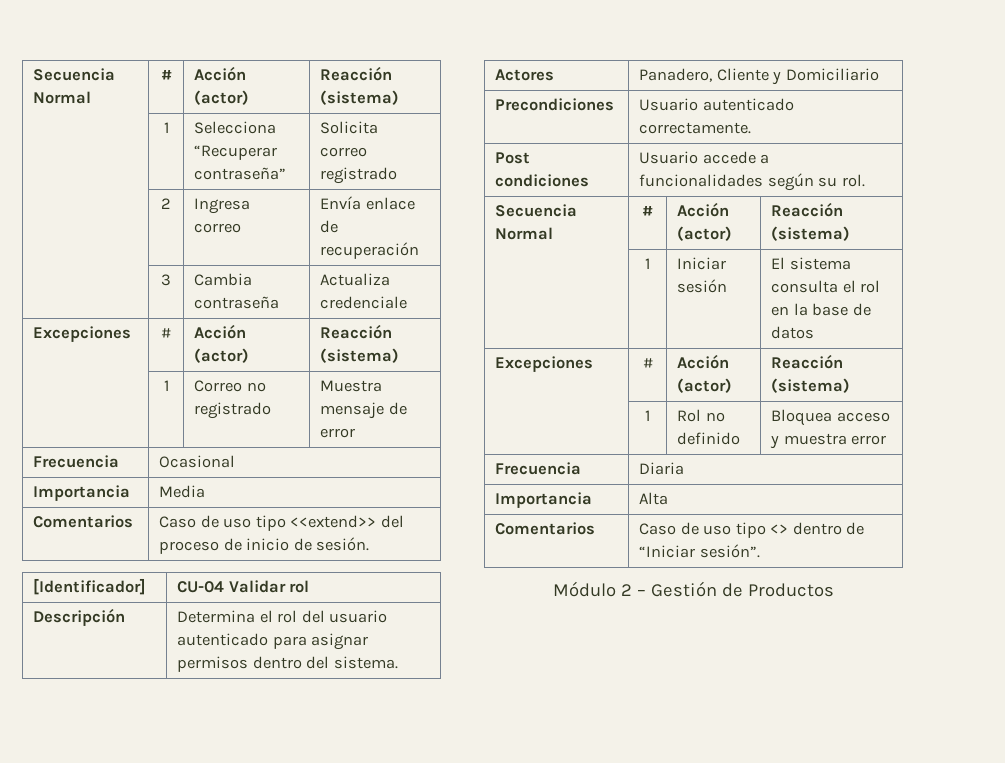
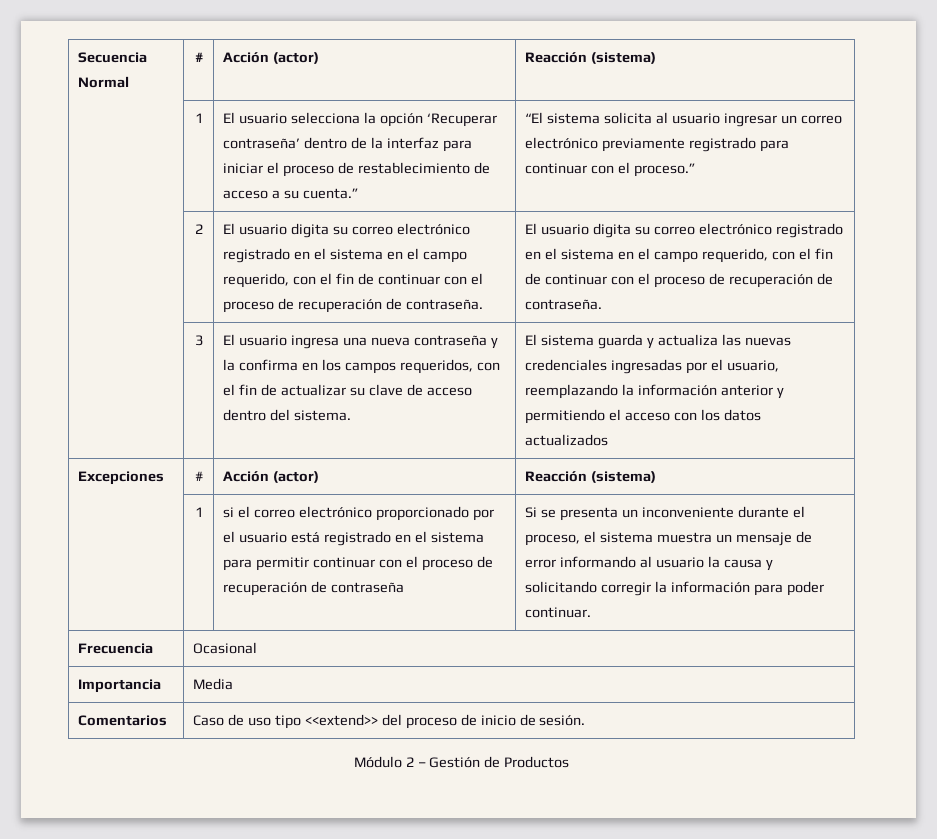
[33,68,116,81] [33,91,92,104] [160,70,172,80] [194,66,247,81] [194,90,250,105] [320,66,393,81] [320,90,400,105] [163,122,169,133] [194,121,277,134] [194,145,278,160] [194,167,287,180] [320,121,379,134] [320,147,368,157] [320,167,398,184] [161,198,171,209] [194,198,251,214] [194,223,242,233] [320,196,415,210] [320,220,339,233] [320,242,420,259] [161,274,171,286] [194,273,253,286] [194,296,280,309] [320,273,391,286] [320,296,408,309] [33,326,132,342] [161,328,171,338] [194,324,247,339] [194,348,250,363] [320,324,393,339] [320,348,400,363] [163,380,169,391] [194,380,266,392] [194,402,272,419] [320,380,383,392] [320,402,407,419] [320,428,356,438] Secuencia Normal | # | Acción (actor) | Reacción (sistema) // | 1 | Selecciona “Recuperar contraseña” | Solicita correo registrado // | 2 | Ingresa correo | Envía enlace de recuperación // | 3 | Cambia contraseña | Actualiza credenciale // Excepciones | # | Acción (actor) | Reacción (sistema) // | 1 | Correo no registrado | Muestra mensaje de error -> [78,52,148,63] [78,76,130,88] [194,52,203,62] [223,52,320,64] [525,52,657,64] [194,113,203,123] [223,112,497,127] [223,137,472,152] [223,162,490,177] [223,188,359,199] [525,112,842,127] [525,137,790,152] [525,162,696,177] [194,224,203,234] [223,223,470,238] [223,248,467,263] [223,273,483,288] [223,298,483,313] [525,223,843,238] [525,248,833,263] [525,273,833,288] [525,299,603,310] [194,335,203,346] [223,334,498,349] [223,359,500,374] [223,384,472,396] [223,409,352,421] [525,334,791,349] [525,359,779,374] [525,384,784,399] [525,409,761,424] [525,434,609,446] [78,471,165,485] [194,471,203,481] [223,471,320,483] [525,471,657,483] [194,507,203,517] [223,506,494,521] [223,531,484,546] [223,556,493,571] [223,581,405,596] [525,506,805,521] [525,531,812,546] [525,556,773,571] [525,581,824,596] [525,607,592,618] Secuencia Normal | # | Acción (actor) | Reacción (sistema) // | 1 | El usuario selecciona la opción ‘Recuperar contraseña’ dentro de la interfaz para iniciar el proceso de restablecimiento de acceso a su cuenta.” | “El sistema solicita al usuario ingresar un correo electrónico previamente registrado para continuar con el proceso.” // | 2 | El usuario digita su correo electrónico registrado en el sistema en el campo requerido, con el fin de continuar con el proceso de recuperación de contraseña. | El usuario digita su correo electrónico registrado en el sistema en el campo requerido, con el fin de continuar con el proceso de recuperación de contraseña. // | 3 | El usuario ingresa una nueva contraseña y la confirma en los campos requeridos, con el fin de actualizar su clave de acceso dentro del sistema. | El sistema guarda y actualiza las nuevas credenciales ingresadas por el usuario, reemplazando la información anterior y permitiendo el acceso con los datos actualizados // Excepciones | # | Acción (actor) | Reacción (sistema) // | 1 | si el correo electrónico proporcionado por el usuario está registrado en el sistema para permitir continuar con el proceso de recuperación de contraseña | Si se presenta un inconveniente durante el proceso, el sistema muestra un mensaje de error informando al usuario la causa y solicitando corregir la información para poder continuar.
[33,578,147,595] [177,580,310,593] [33,608,126,626] [177,610,388,623] [177,633,369,650] [177,656,398,672] [495,69,555,81] [639,68,879,85] [495,98,615,111] [639,98,794,111] [639,122,752,134] [495,152,531,164] [495,174,590,187] [639,151,770,164] [639,173,865,191] [495,204,578,217] [495,227,554,240] [642,206,653,216] [677,202,730,217] [677,226,733,241] [771,202,844,217] [771,226,851,241] [645,258,650,269] [677,257,727,270] [677,279,728,293] [771,257,851,270] [771,280,881,293] [771,303,871,316] [771,326,815,339] [495,356,594,372] [642,358,653,368] [677,354,730,369] [677,378,733,393] [771,354,844,369] [771,378,851,393] [645,410,650,421] [677,409,725,422] [677,432,741,445] [771,409,890,426] [770,433,887,449] [495,462,582,475] [639,462,685,475] [495,492,593,508] [639,492,669,505] [495,522,596,535] [639,522,865,538] [639,544,760,558] // [Identificador] | CU-04 Validar rol // Descripción | Determina el rol del usuario autenticado para asignar permisos dentro del sistema. // Actores | Panadero, Cliente y Domiciliario // Precondiciones | Usuario autenticado correctamente. // Post condiciones | Usuario accede a funcionalidades según su rol. // Secuencia Normal | # | Acción (actor) | Reacción (sistema) // | 1 | Iniciar sesión | El sistema consulta el rol en la base de datos // Excepciones | # | Acción (actor) | Reacción (sistema) // | 1 | Rol no definido | Bloquea acceso y muestra error // Frecuencia | Diaria // Importancia | Alta // Comentarios | Caso de uso tipo <> dentro de “Iniciar sesión”. -> (586, 720) none

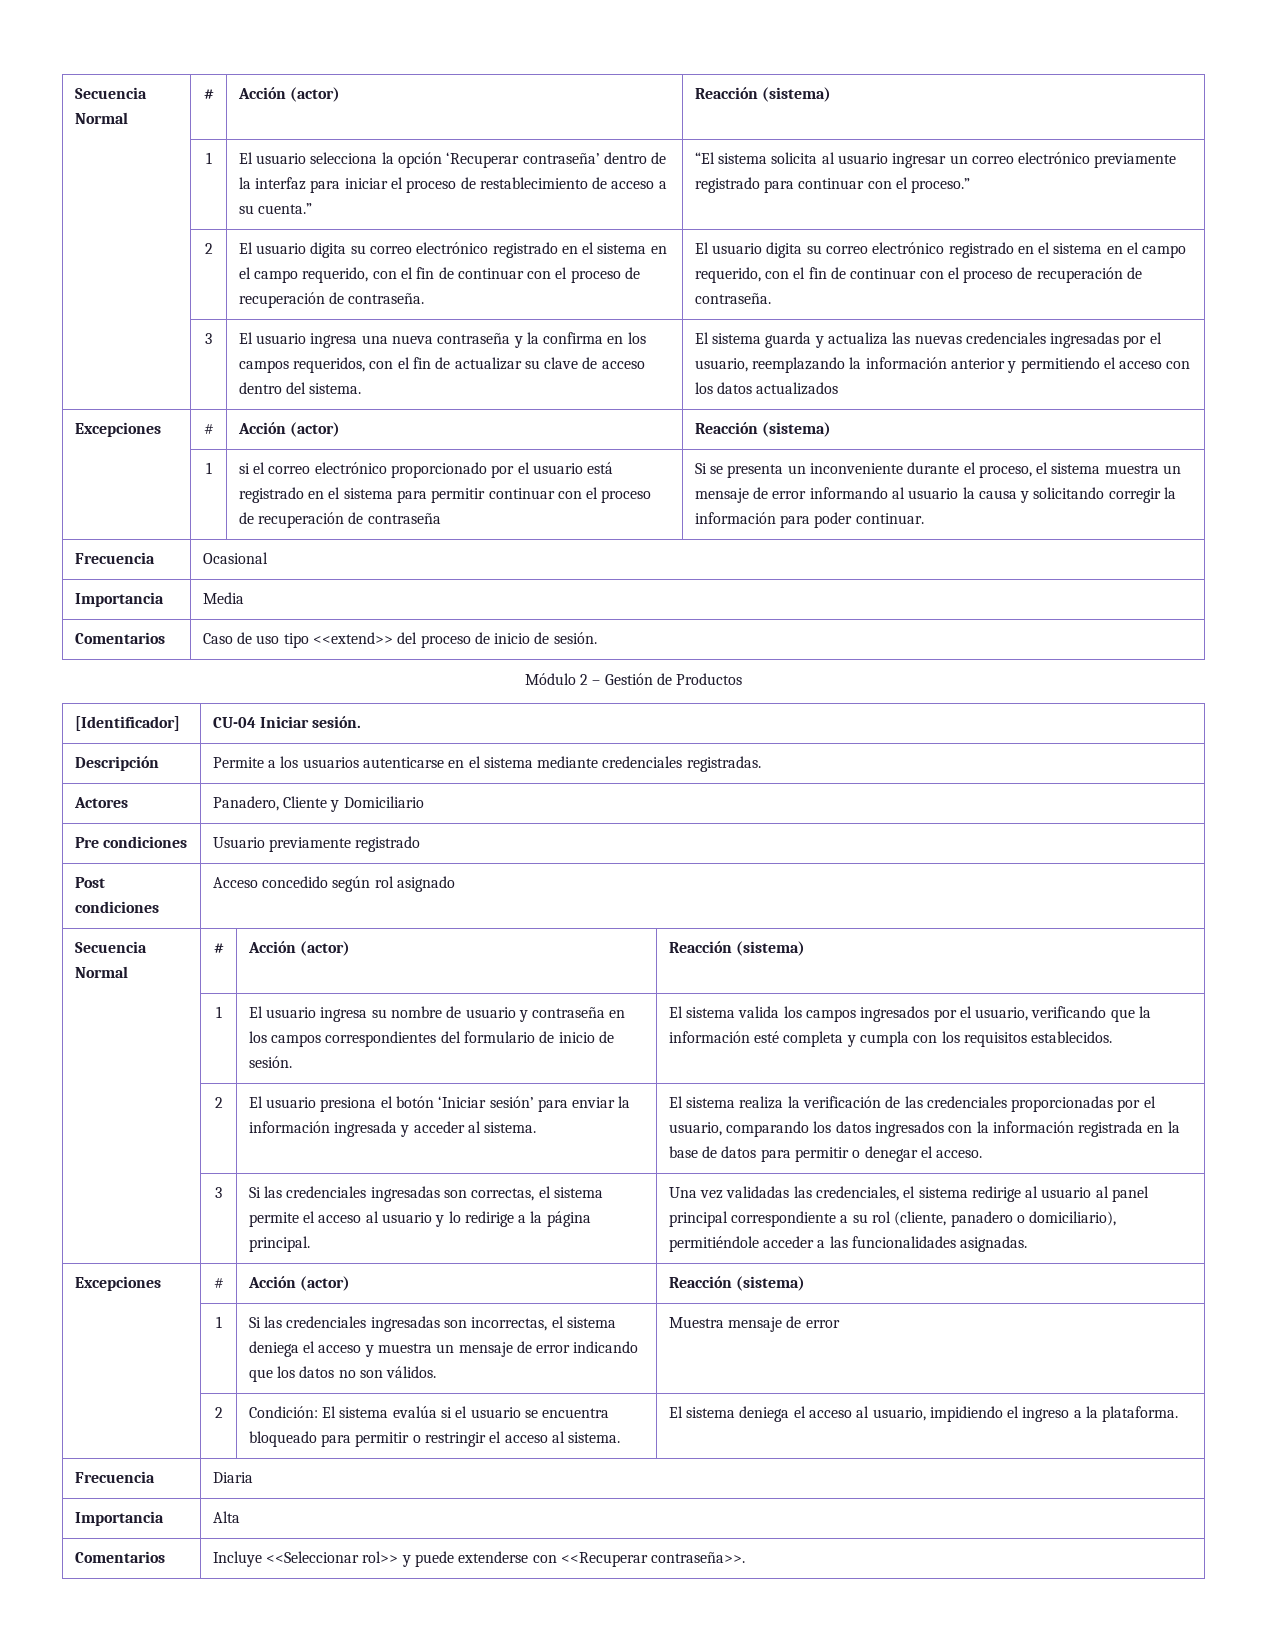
(570, 762) none -> [74,716,180,731] [212,716,362,728] [74,756,159,771] [212,756,761,772] [73,797,128,808] [212,796,424,812] [74,836,187,848] [212,836,421,852] [74,877,105,888] [74,901,159,913] [212,876,455,892] [74,941,147,953] [74,966,128,978] [213,943,224,953] [247,941,350,956] [668,941,805,956] [215,1006,222,1018] [248,1006,626,1022] [248,1031,614,1047] [248,1056,292,1068] [668,1006,1152,1022] [668,1031,1113,1047] [214,1097,223,1108] [248,1096,631,1112] [248,1121,537,1137] [668,1096,1156,1112] [668,1121,1180,1137] [668,1146,983,1162] [215,1187,222,1198] [248,1186,603,1202] [248,1211,591,1227] [248,1236,310,1252] [668,1186,1150,1202] [668,1211,1117,1227] [668,1236,1028,1252] [74,1276,161,1291] [213,1278,224,1288] [247,1276,350,1291] [668,1276,805,1291] [215,1316,222,1328] [248,1316,616,1332] [248,1341,639,1357] [248,1366,437,1382] [668,1316,840,1332] [214,1407,223,1418] [248,1406,610,1418] [248,1431,621,1447] [668,1406,1179,1422] [74,1471,155,1483] [212,1472,253,1483] [74,1511,164,1526] [212,1511,240,1523] [74,1551,165,1563] [212,1551,746,1567] // [Identificador] | CU-04 Iniciar sesión. // Descripción | Permite a los usuarios autenticarse en el sistema mediante credenciales registradas. // Actores | Panadero, Cliente y Domiciliario // Pre condiciones | Usuario previamente registrado // Post condiciones | Acceso concedido según rol asignado // Secuencia Normal | # | Acción (actor) | Reacción (sistema) // | 1 | El usuario ingresa su nombre de usuario y contraseña en los campos correspondientes del formulario de inicio de sesión. | El sistema valida los campos ingresados por el usuario, verificando que la información esté completa y cumpla con los requisitos establecidos. // | 2 | El usuario presiona el botón ‘Iniciar sesión’ para enviar la información ingresada y acceder al sistema. | El sistema realiza la verificación de las credenciales proporcionadas por el usuario, comparando los datos ingresados con la información registrada en la base de datos para permitir o denegar el acceso. // | 3 | Si las credenciales ingresadas son correctas, el sistema permite el acceso al usuario y lo redirige a la página principal. | Una vez validadas las credenciales, el sistema redirige al usuario al panel principal correspondiente a su rol (cliente, panadero o domiciliario), permitiéndole acceder a las funcionalidades asignadas. // Excepciones | # | Acción (actor) | Reacción (sistema) // | 1 | Si las credenciales ingresadas son incorrectas, el sistema deniega el acceso y muestra un mensaje de error indicando que los datos no son válidos. | Muestra mensaje de error // | 2 | Condición: El sistema evalúa si el usuario se encuentra bloqueado para permitir o restringir el acceso al sistema. | El sistema deniega el acceso al usuario, impidiendo el ingreso a la plataforma. // Frecuencia | Diaria // Importancia | Alta // Comentarios | Incluye <<Seleccionar rol>> y puede extenderse con <<Recuperar contraseña>>.

